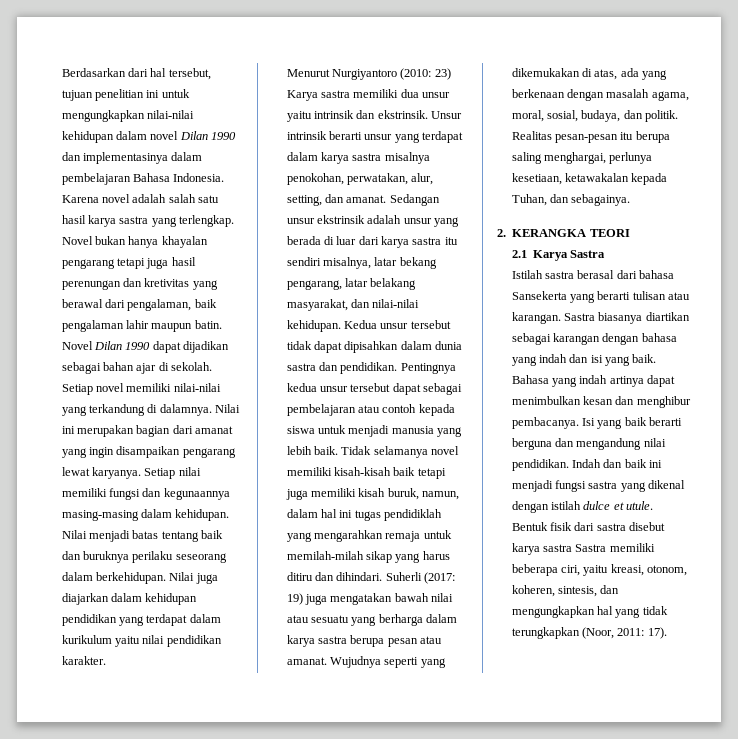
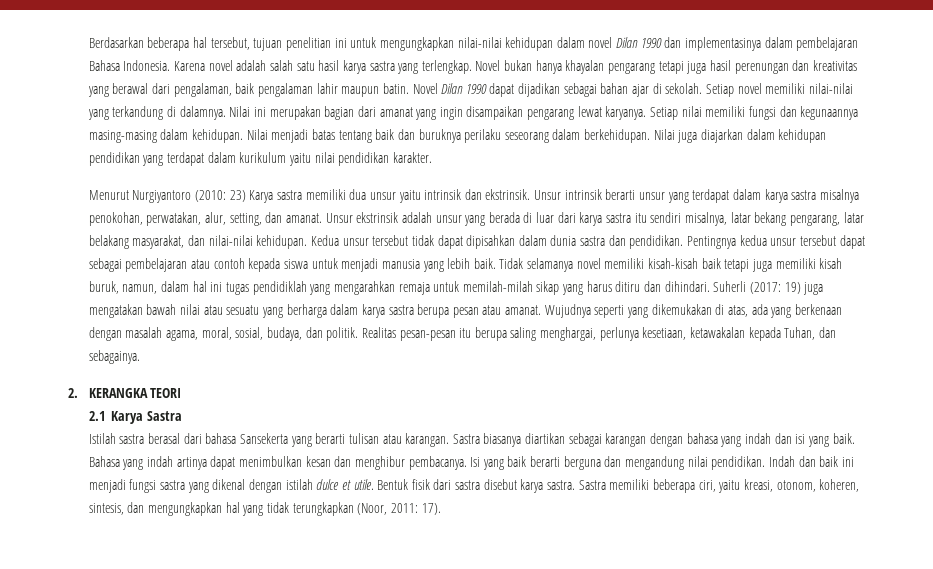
[127,68,148,77] dari -> [147,37,190,51] beberapa
[144,278,190,287] kretivitas -> [812,60,857,71] kreativitas
[389,194,440,206] [286,218,315,224] Sedangan unsur -> [325,213,353,223] Unsur
[626,501,654,510] utule. -> [353,479,374,490] utile.
[542,544,572,552] sastra -> [547,480,576,490] sastra.

